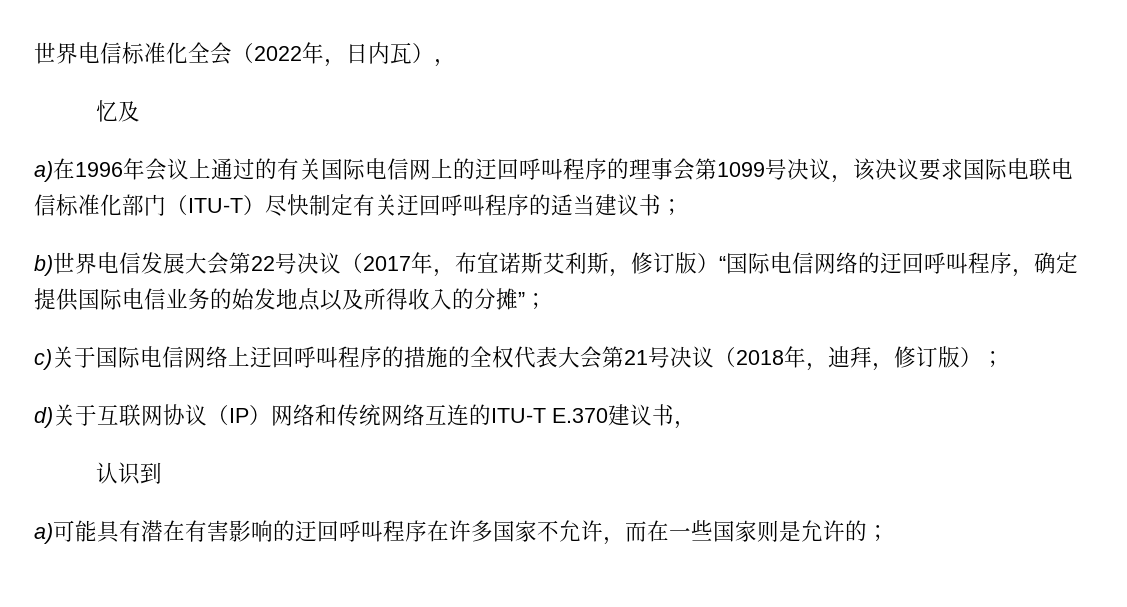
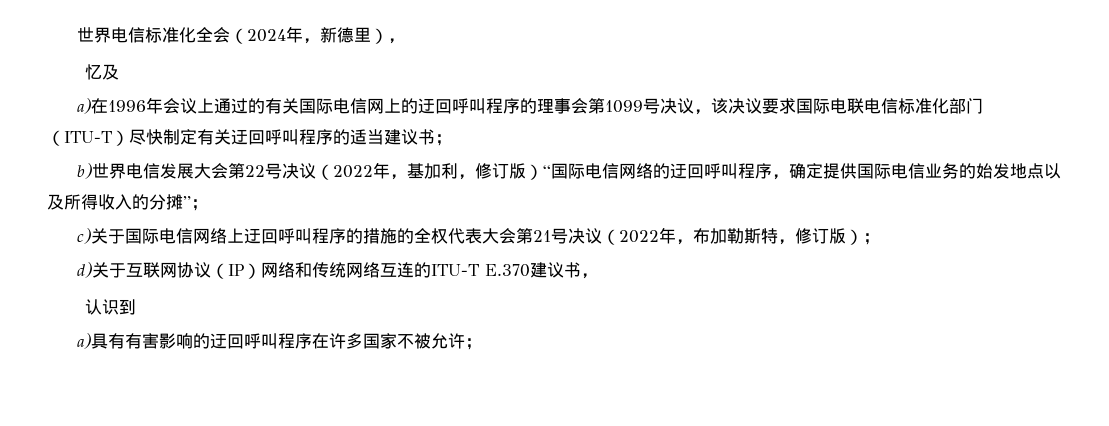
[254,42,412,67] 2022年，日内瓦 -> [246,26,371,44] 2024年，新德里
[363,252,609,277] 2017年，布宜诺斯艾利斯 -> [332,162,458,180] 2022年，基加利
[736,346,872,371] 2018年，迪拜 -> [618,227,778,245] 2022年，布加勒斯特
[53,520,185,543] 可能具有潜在 -> [90,333,125,349] 具有
[559,520,867,545] 允许，而在一些国家则是允许的 -> [413,333,465,349] 被允许

